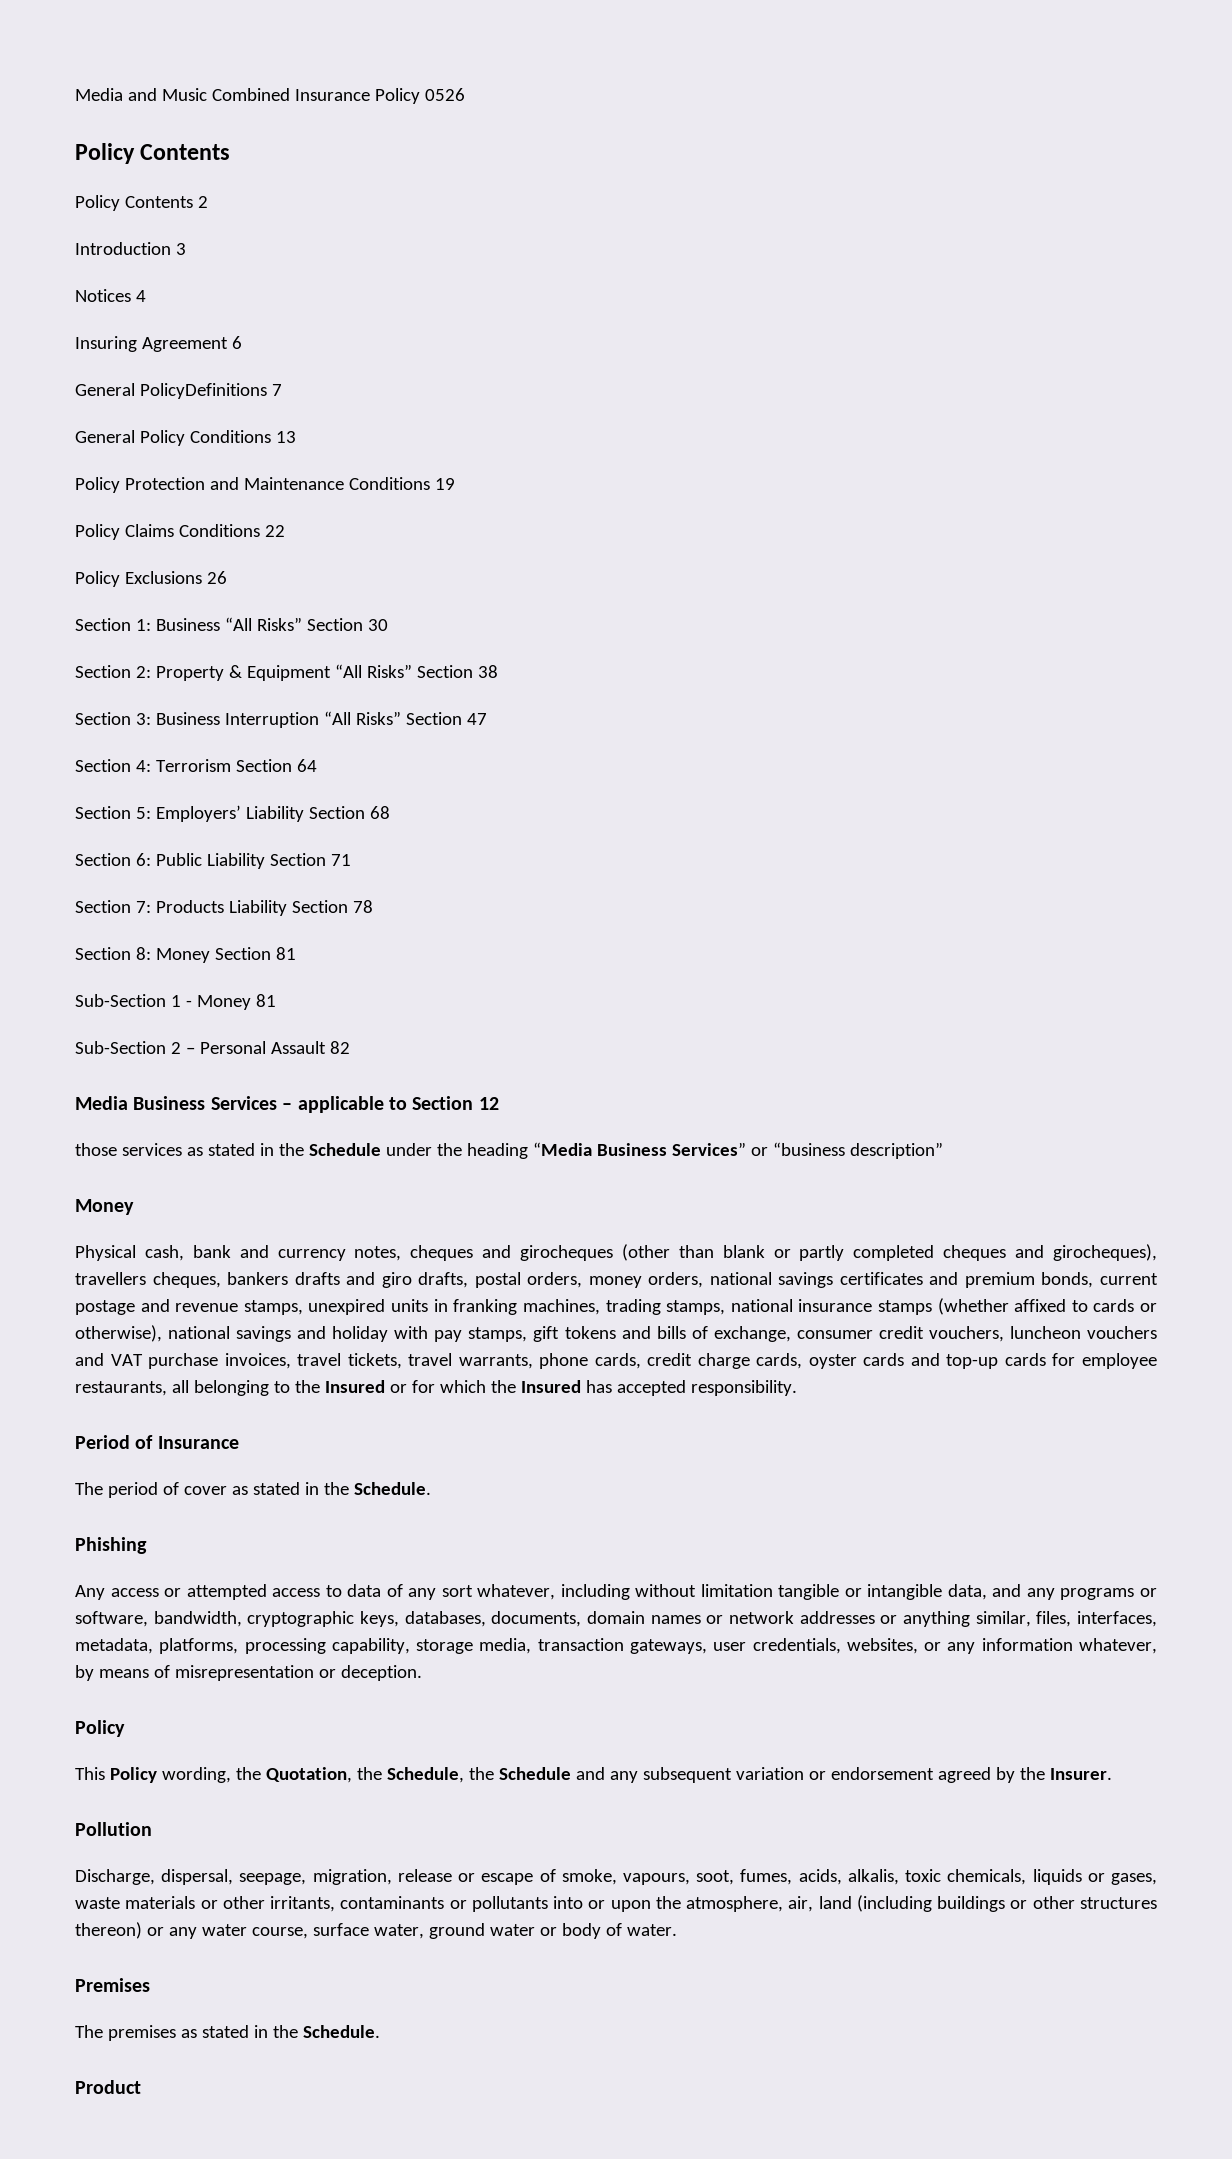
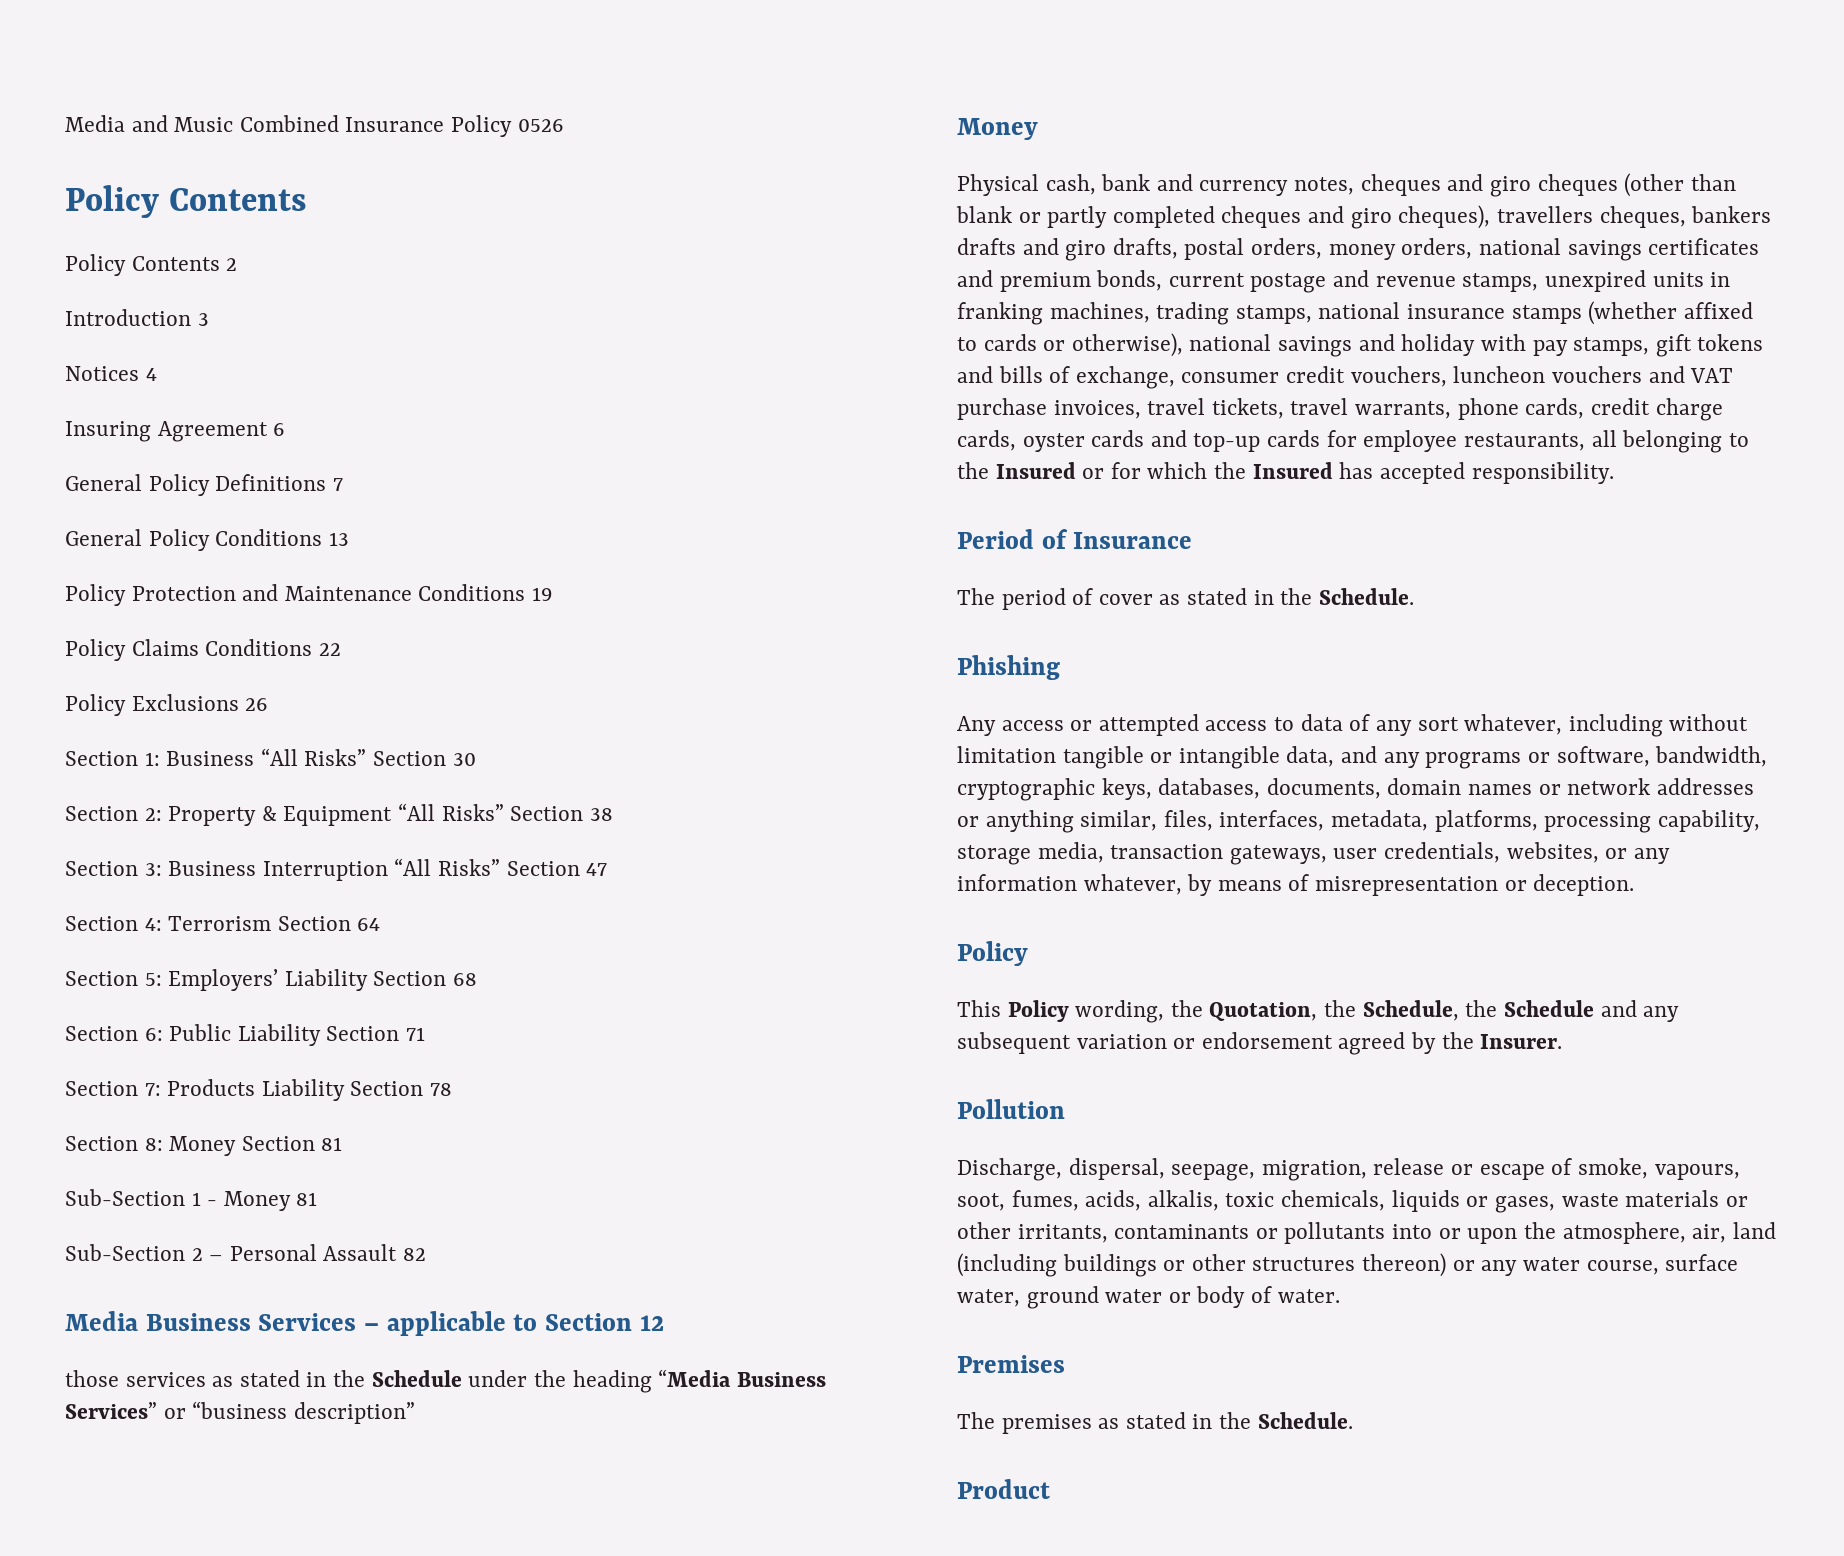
[139,383,267,399] PolicyDefinitions -> [148,474,327,496] Policy Definitions
[520,1245,614,1261] girocheques -> [1489,174,1618,197] giro cheques
[1053,1244,1157,1261] girocheques), -> [1350,205,1491,229] giro cheques),

